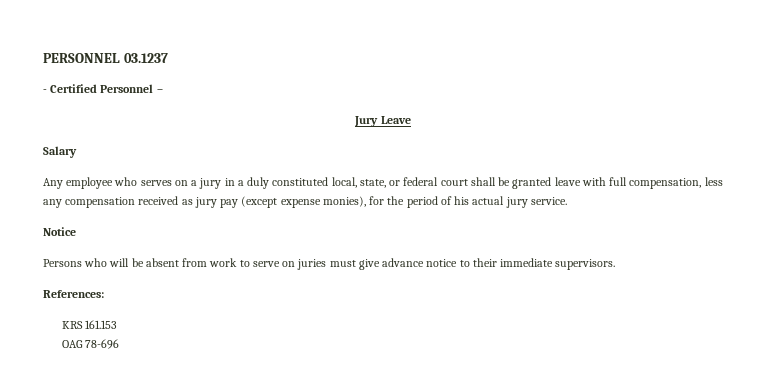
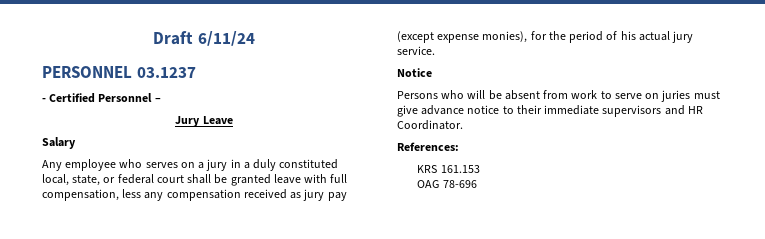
(43, 58) none -> [153,31,255,46] Draft 6/11/24 //
[555,259,616,270] supervisors. -> [602,105,703,117] [397,120,463,130] supervisors and HR Coordinator.

